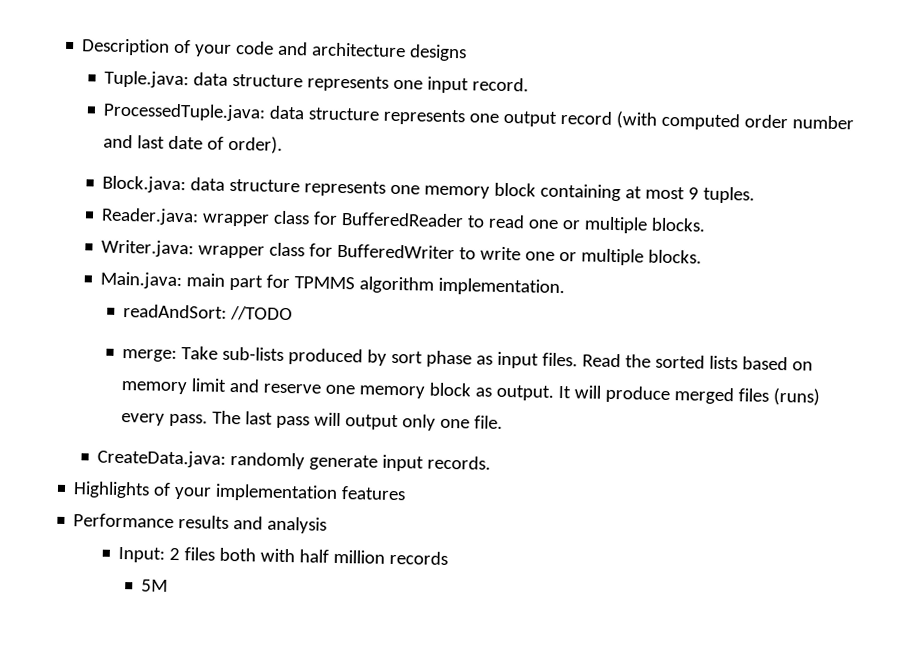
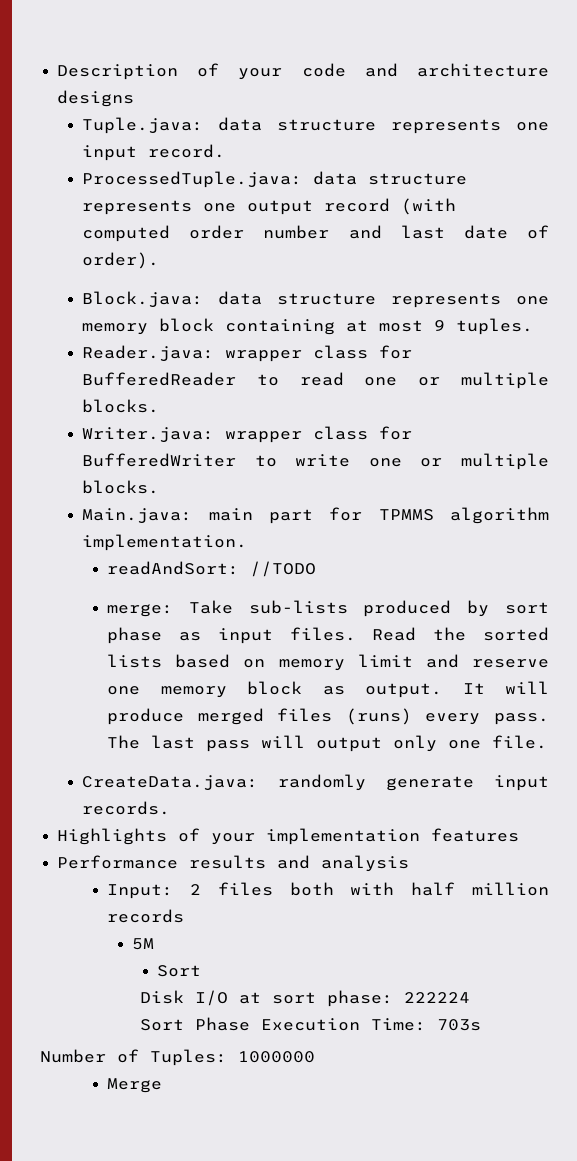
(169, 585) none -> [157,965,202,977] [140,990,471,1007] [140,1017,482,1031] [40,1049,315,1066] [107,1078,163,1093] // Sort // Disk I/O at sort phase: 222224 // Sort Phase Execution Time: 703s // Number of Tuples: 1000000 // Merge

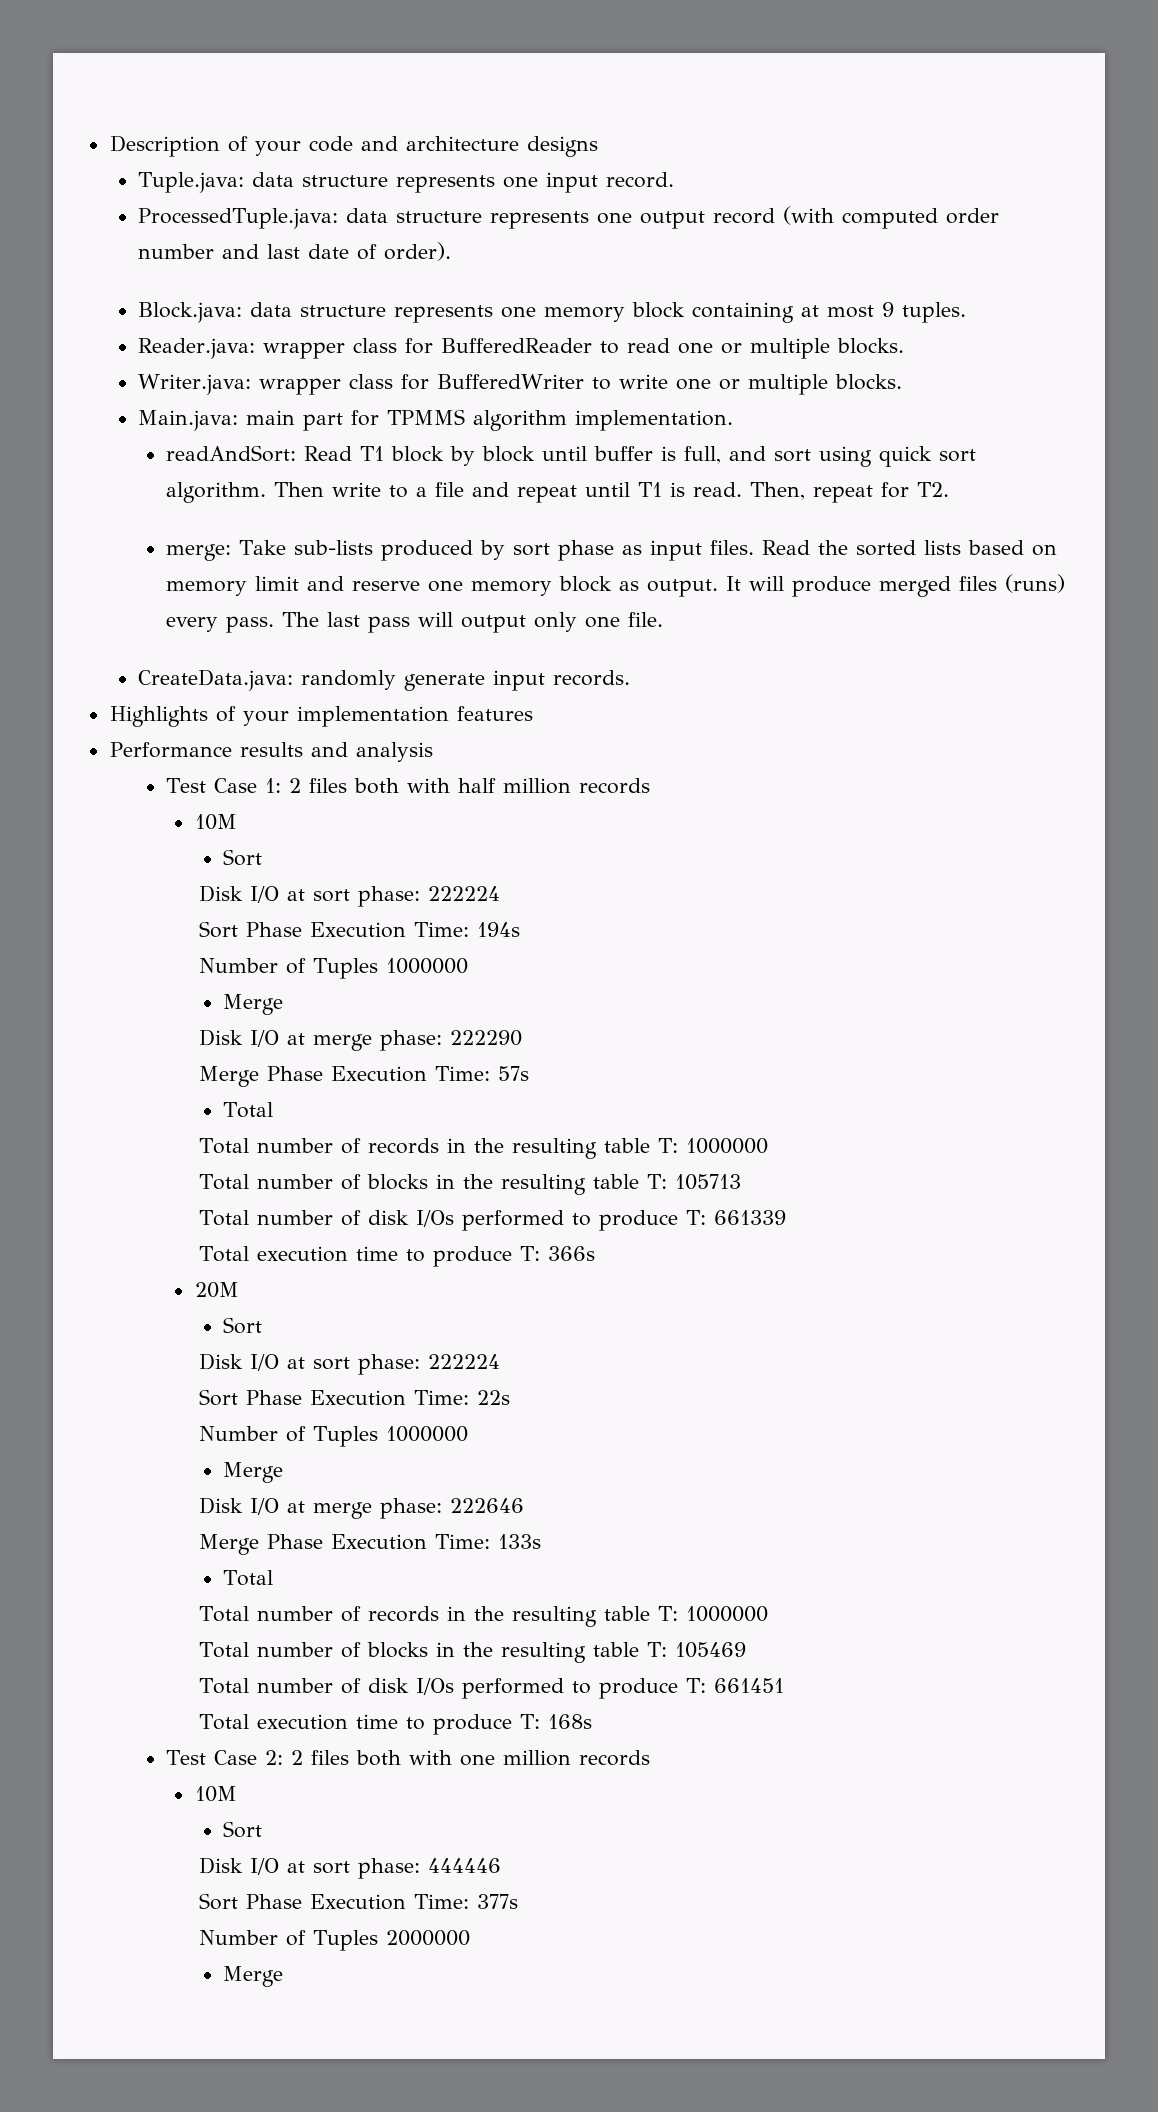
[250,561,317,577] //TODO -> [304,446,977,467] [166,482,950,503] Read T1 block by block until buffer is full, and sort using quick sort algorithm. Then write to a file and repeat until T1 is read. Then, repeat for T2.
[107,884,174,899] Input: -> [166,778,282,793] Test Case 1:
[132,938,155,950] 5M -> [194,814,237,830] 10M
[437,1019,482,1031] [40,1049,315,1066] [107,1078,163,1093] 703s // Number of Tuples: 1000000 // Merge -> [477,922,521,937] [199,958,469,979] [223,994,284,1015] [199,1029,523,1051] [199,1066,530,1087] [223,1102,274,1118] [199,1138,769,1159] [199,1174,742,1195] [199,1210,787,1231] [199,1246,596,1267] [194,1282,239,1298] [223,1317,263,1334] [199,1353,501,1375] [199,1389,511,1406] [199,1426,469,1447] [223,1462,284,1483] [199,1497,525,1519] [199,1534,542,1555] [223,1570,274,1586] [199,1606,769,1627] [199,1642,747,1663] [199,1678,785,1699] [199,1714,593,1735] [166,1750,651,1766] [194,1786,237,1802] [223,1821,263,1838] [199,1857,502,1879] [199,1893,519,1910] [199,1930,471,1951] [223,1966,284,1987] 194s // Number of Tuples 1000000 // Merge // Disk I/O at merge phase: 222290 // Merge Phase Execution Time: 57s // Total // Total number of records in the resulting table T: 1000000 // Total number of blocks in the resulting table T: 105713 // Total number of disk I/Os performed to produce T: 661339 // Total execution time to produce T: 366s // 20M // Sort // Disk I/O at sort phase: 222224 // Sort Phase Execution Time: 22s // Number of Tuples 1000000 // Merge // Disk I/O at merge phase: 222646 // Merge Phase Execution Time: 133s // Total // Total number of records in the resulting table T: 1000000 // Total number of blocks in the resulting table T: 105469 // Total number of disk I/Os performed to produce T: 661451 // Total execution time to produce T: 168s // Test Case 2: 2 files both with one million records // 10M // Sort // Disk I/O at sort phase: 444446 // Sort Phase Execution Time: 377s // Number of Tuples 2000000 // Merge

